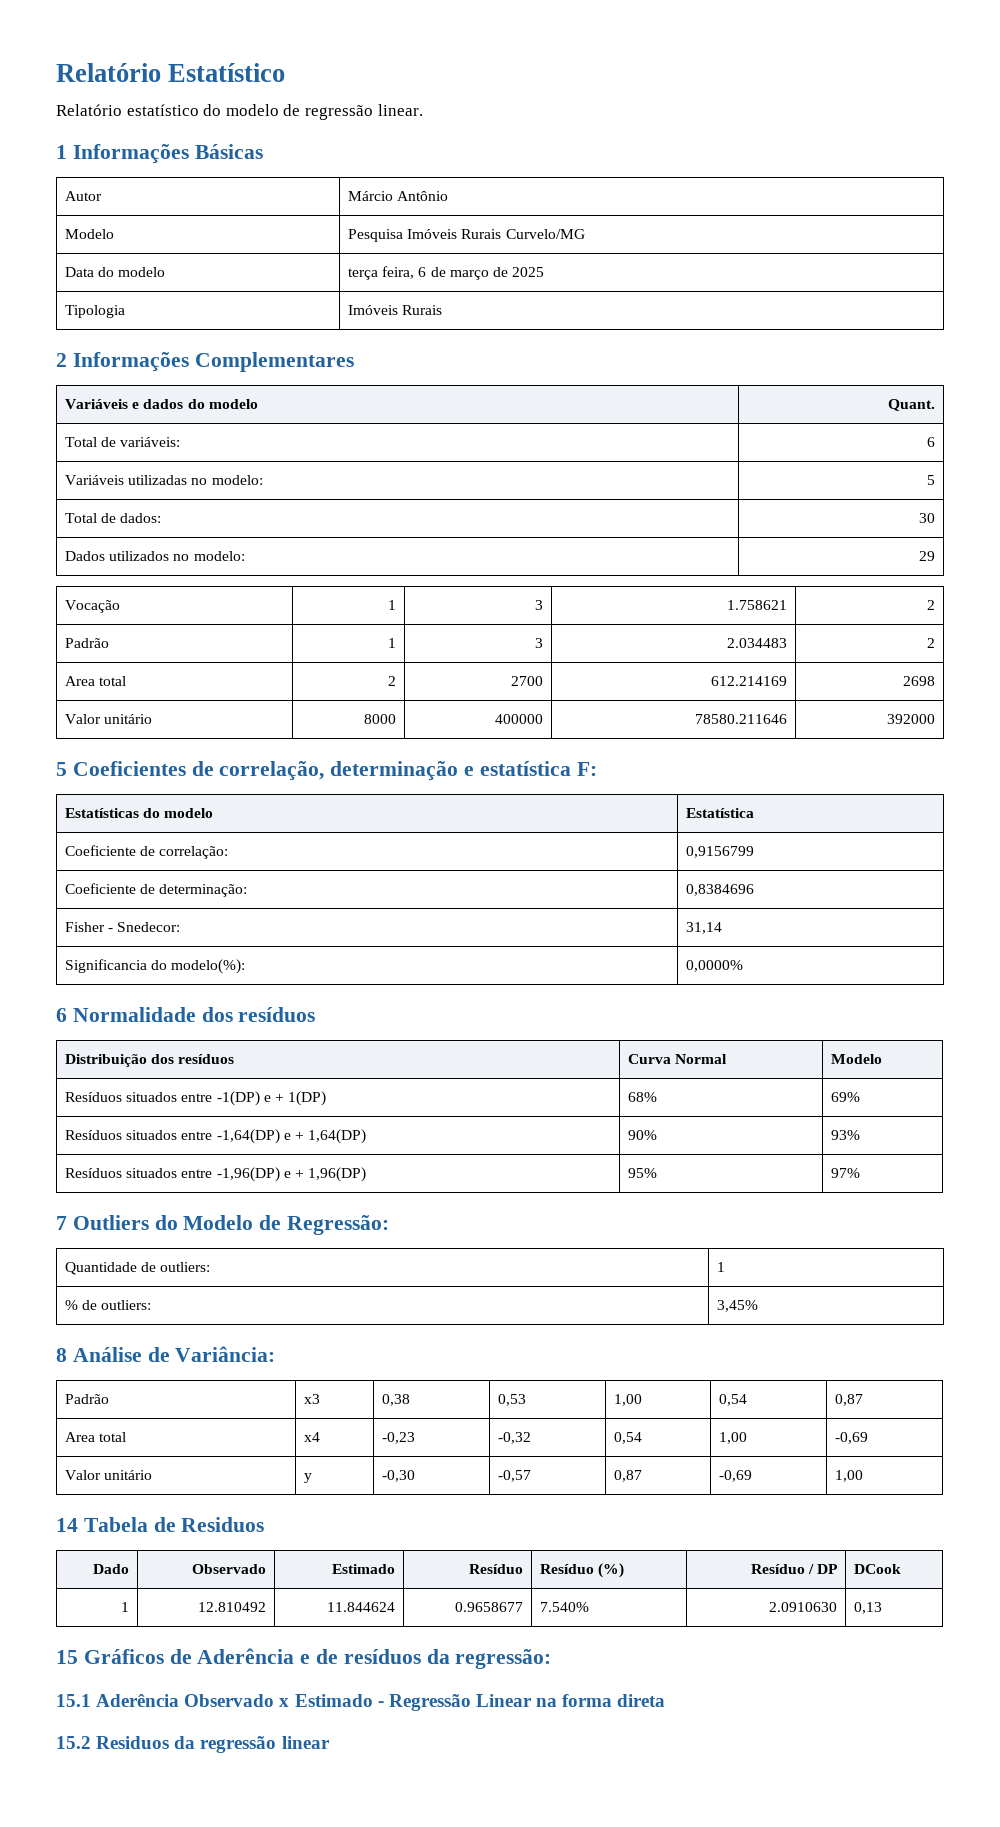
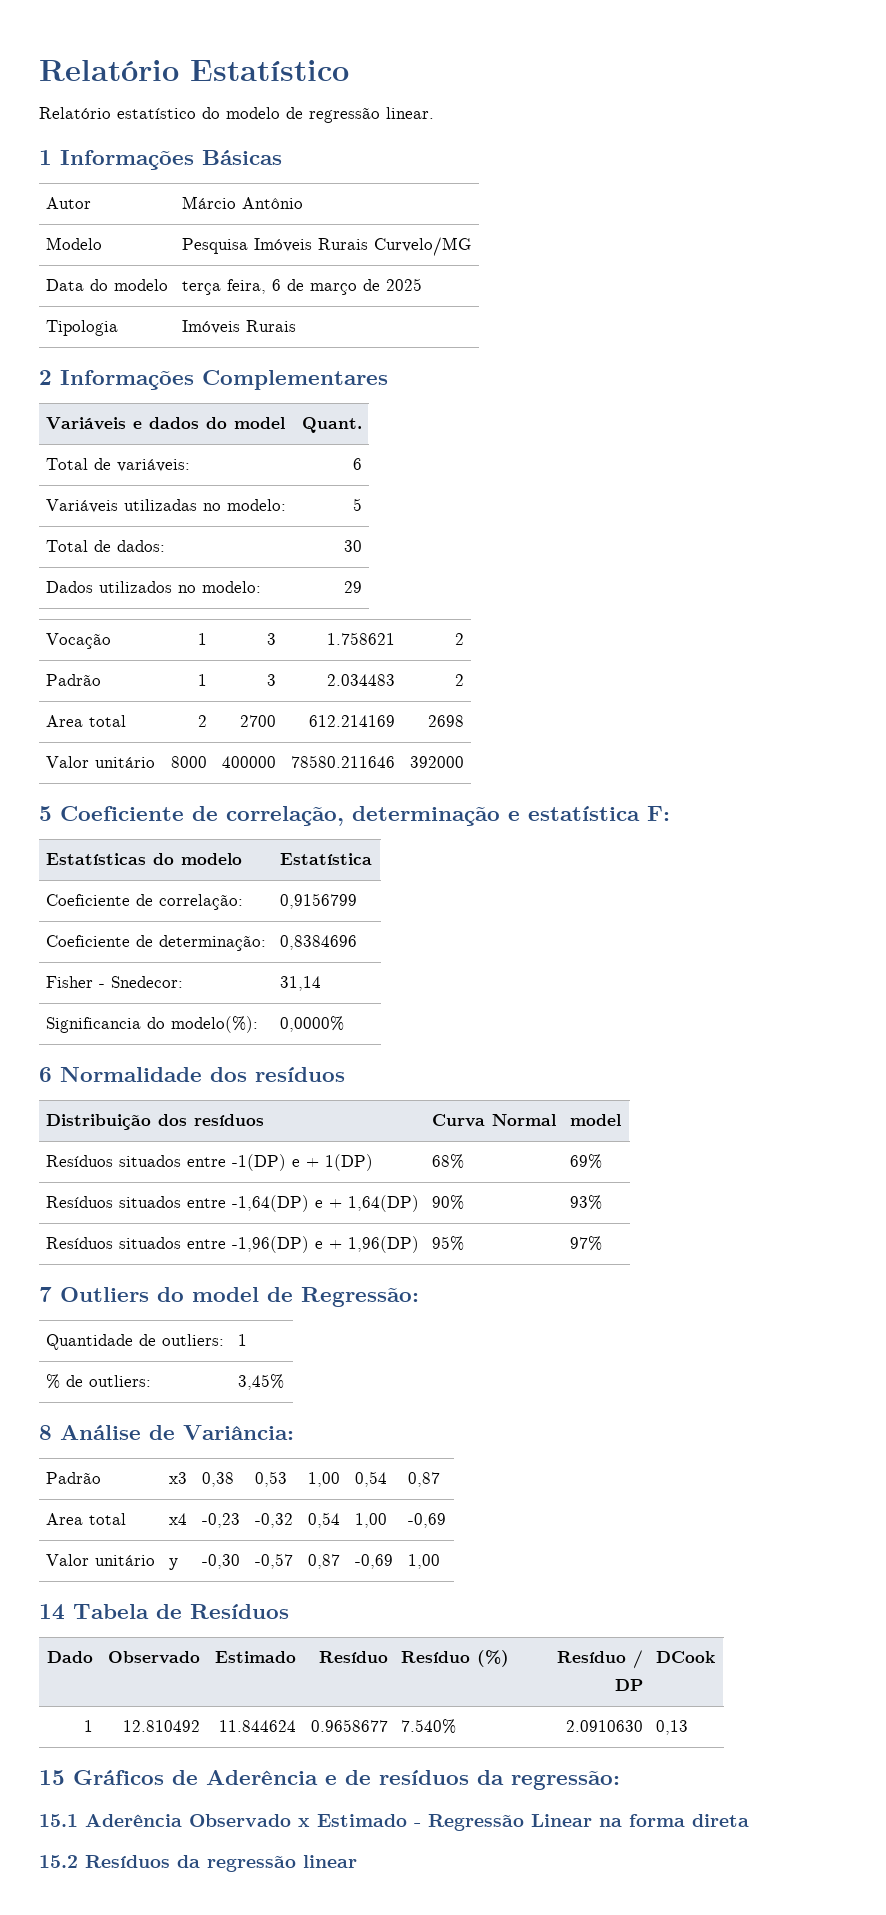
[208,399,258,409] modelo -> [233,417,285,429] model
[72,761,186,776] Coeficientes -> [60,806,184,821] Coeficiente
[831,1054,883,1064] Modelo -> [569,1114,621,1126] model
[183,1215,254,1230] Modelo -> [192,1287,259,1302] model
[181,1517,265,1532] Residuos -> [190,1604,289,1619] Resíduos
[96,1736,170,1749] Residuos -> [85,1855,170,1868] Resíduos

